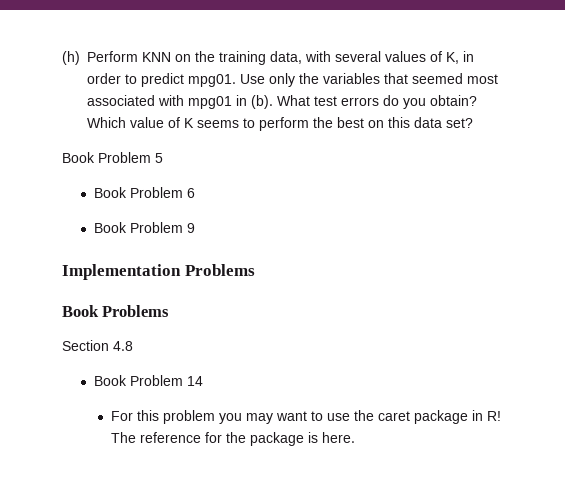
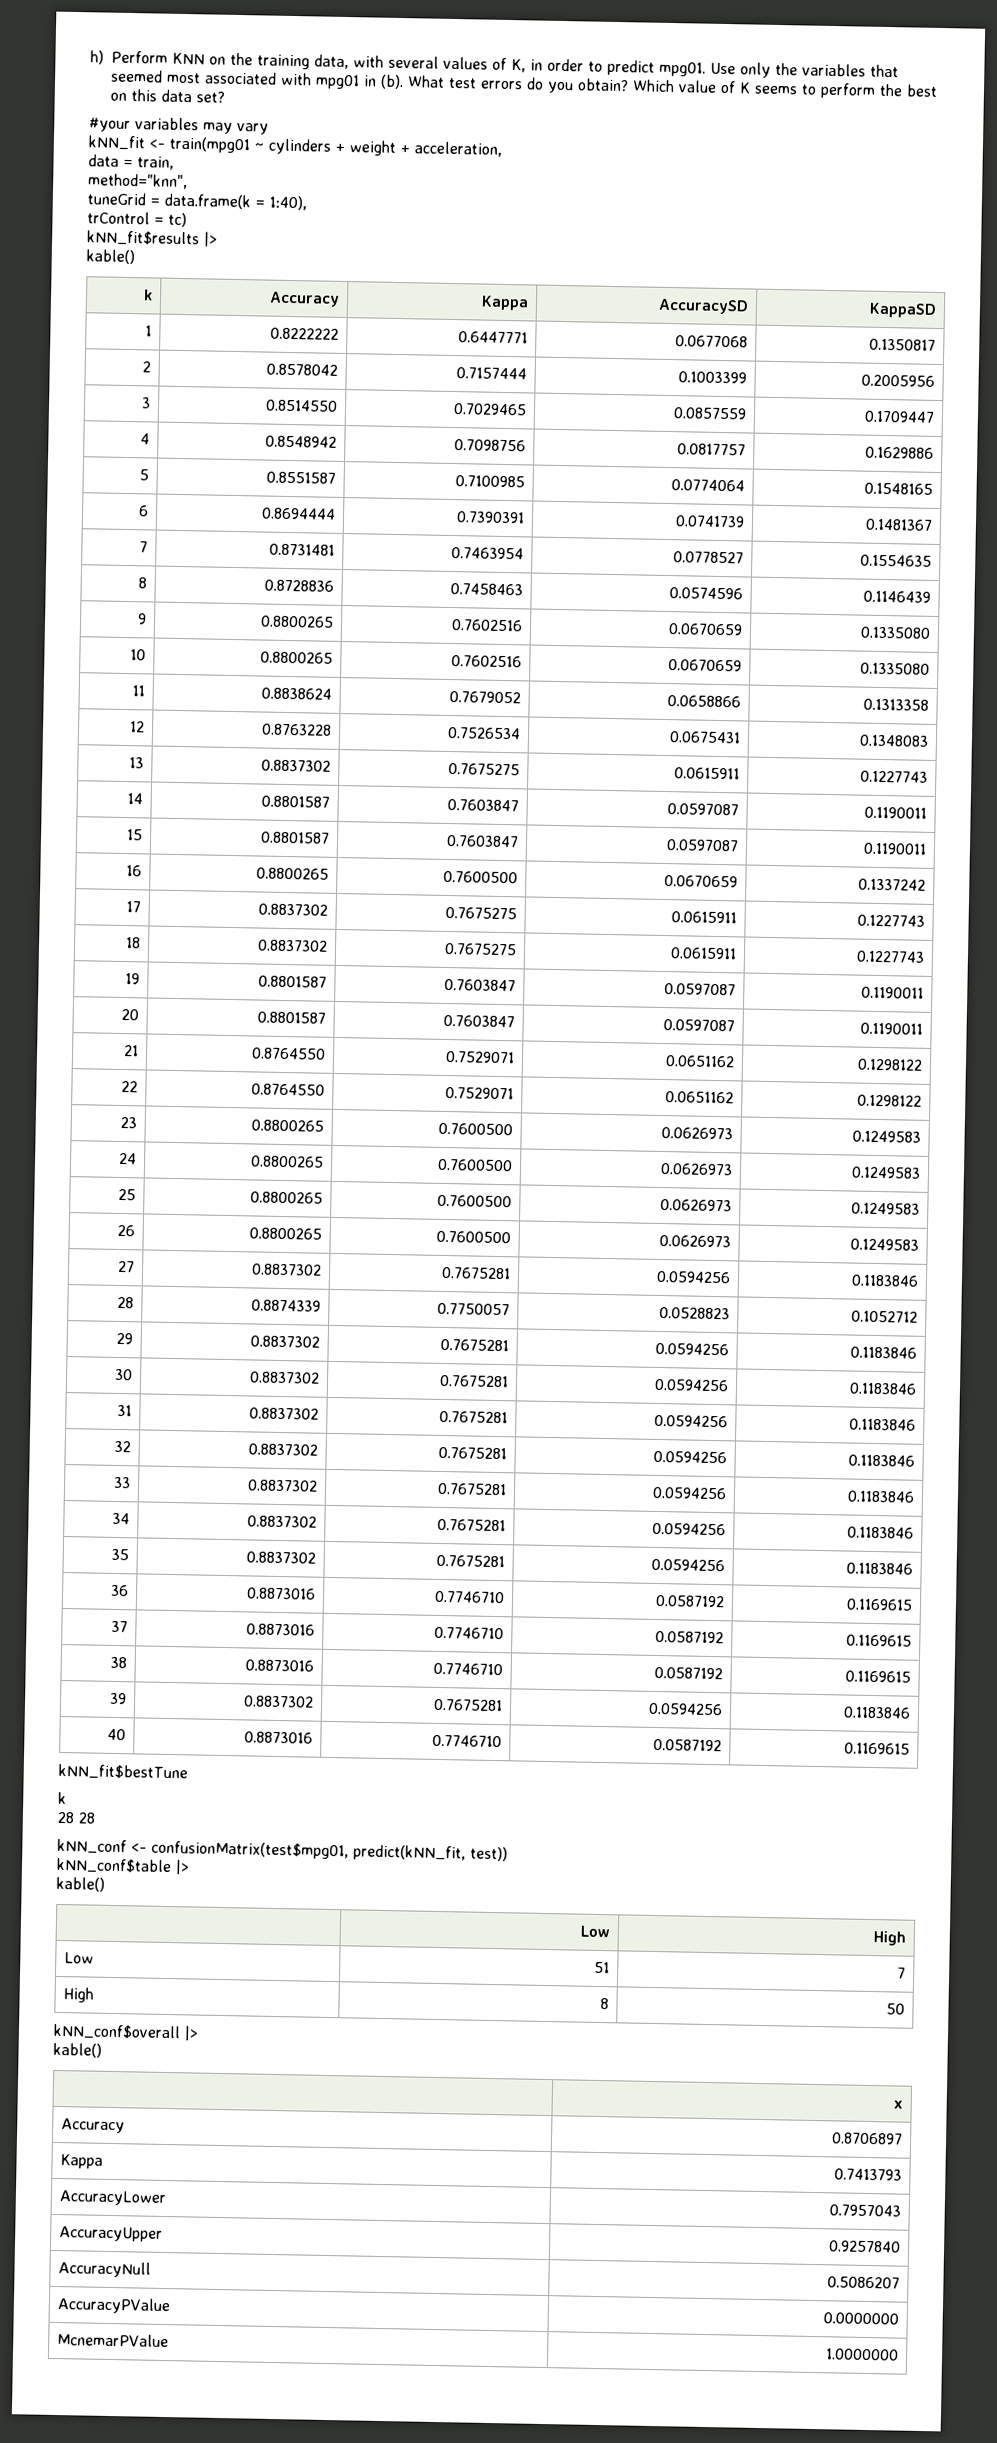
[62,51,80,65] (h) -> [90,50,104,65] h)
[62,152,163,163] [93,187,195,198] [93,222,195,233] [62,264,255,280] [62,305,170,317] [62,340,133,351] [93,375,203,386] [110,410,501,424] [110,432,355,446] Book Problem 5 // Book Problem 6 // Book Problem 9 // Implementation Problems // Book Problems // Section 4.8 // Book Problem 14 // For this problem you may want to use the caret package in R! The reference for the package is here. -> [89,117,269,135] [88,135,502,157] [88,154,174,170] [88,173,188,190] [87,192,307,211] [87,211,187,228] [87,230,218,247] [86,249,135,265] [143,289,154,301] [269,291,341,307] [481,295,530,311] [658,298,750,315] [869,302,938,318] [145,325,153,337] [270,327,340,340] [458,331,529,344] [675,335,749,348] [869,338,937,351] [142,361,152,373] [266,363,339,376] [456,367,528,380] [678,371,748,384] [861,374,936,387] [141,397,152,409] [265,399,339,412] [453,403,528,416] [673,407,748,420] [864,410,936,423] [140,433,151,445] [265,435,338,448] [454,439,527,452] [677,443,747,456] [865,446,935,459] [139,469,150,481] [266,471,337,484] [455,475,526,488] [671,479,746,492] [864,482,934,495] [138,505,150,517] [261,507,337,520] [456,511,526,524] [675,515,746,528] [865,518,934,531] [139,541,149,553] [269,543,336,556] [451,547,525,560] [673,551,745,564] [860,554,933,567] [138,577,148,589] [264,579,335,592] [450,583,524,596] [669,587,744,600] [863,590,932,603] [137,613,148,625] [260,615,335,628] [451,619,524,632] [668,623,744,636] [860,626,932,639] [130,649,147,661] [260,651,334,664] [451,655,523,668] [668,659,743,672] [860,662,931,675] [132,685,146,697] [261,687,333,700] [449,691,522,704] [667,695,742,708] [863,698,930,711] [129,721,146,733] [261,723,333,736] [447,726,522,740] [669,731,742,744] [859,734,930,747] [129,757,145,769] [261,759,332,772] [448,762,521,776] [674,767,741,780] [860,770,929,783] [127,793,144,805] [261,795,331,808] [447,798,520,812] [667,803,740,816] [864,806,928,819] [126,829,144,841] [260,831,331,844] [446,834,520,848] [666,839,740,852] [863,842,928,855] [126,865,143,877] [256,867,330,880] [443,870,519,884] [664,875,739,888] [858,878,927,891] [126,901,142,913] [258,903,329,916] [445,906,518,920] [671,911,738,924] [857,914,926,927] [125,937,142,949] [257,939,329,952] [444,942,518,956] [670,947,738,960] [856,950,926,963] [125,973,141,985] [258,975,328,988] [444,978,517,992] [664,983,737,996] [861,986,925,999] [121,1008,140,1021] [257,1011,327,1024] [443,1014,516,1028] [663,1019,736,1032] [860,1022,924,1035] [123,1045,140,1057] [251,1047,327,1060] [445,1051,516,1064] [665,1055,736,1068] [857,1058,924,1071] [121,1081,139,1093] [251,1083,326,1096] [445,1086,515,1100] [665,1091,735,1104] [857,1094,923,1107] [120,1116,138,1129] [251,1119,325,1132] [438,1122,514,1136] [661,1127,734,1140] [852,1130,922,1143] [118,1152,138,1165] [250,1155,325,1168] [437,1158,514,1172] [660,1162,734,1176] [851,1166,922,1179] [118,1188,137,1201] [250,1191,324,1204] [437,1194,513,1208] [660,1198,733,1212] [851,1202,921,1215] [117,1224,136,1237] [249,1227,323,1240] [436,1230,512,1244] [659,1234,732,1248] [850,1238,920,1251] [118,1260,136,1273] [251,1263,323,1276] [441,1266,512,1280] [656,1270,732,1284] [851,1274,920,1287] [117,1296,135,1309] [251,1299,322,1312] [437,1302,511,1316] [659,1306,731,1320] [851,1310,919,1323] [116,1332,134,1345] [250,1335,321,1348] [440,1338,510,1352] [655,1342,730,1356] [850,1346,918,1359] [115,1368,134,1381] [249,1371,321,1384] [439,1374,510,1388] [654,1378,730,1392] [849,1382,918,1395] [117,1404,133,1417] [249,1407,320,1420] [439,1410,509,1424] [654,1414,729,1428] [849,1418,917,1431] [114,1440,132,1453] [248,1443,319,1456] [438,1446,508,1460] [653,1450,728,1464] [848,1454,916,1467] [114,1476,132,1489] [247,1479,319,1492] [437,1482,508,1496] [652,1486,728,1500] [847,1490,916,1503] [112,1512,131,1525] [247,1515,318,1528] [437,1518,507,1532] [652,1522,727,1536] [847,1526,915,1539] [111,1548,130,1561] [246,1551,317,1564] [436,1554,506,1568] [651,1558,726,1572] [846,1562,914,1575] [111,1584,130,1597] [246,1587,317,1600] [434,1590,506,1604] [655,1594,726,1608] [846,1598,914,1611] [111,1620,129,1633] [246,1623,316,1636] [434,1626,505,1640] [655,1630,725,1644] [846,1634,913,1647] [110,1656,128,1669] [245,1659,315,1672] [433,1662,504,1676] [654,1666,724,1680] [845,1670,912,1683] [110,1692,128,1705] [243,1695,315,1708] [433,1698,504,1712] [648,1702,724,1716] [843,1706,912,1719] [107,1728,127,1741] [244,1731,314,1744] [432,1734,503,1748] [653,1738,723,1752] [844,1742,911,1755] [58,1763,188,1781] [58,1791,67,1805] [57,1811,95,1824] [57,1838,508,1862] [56,1857,190,1875] [56,1876,105,1892] [580,1925,611,1938] [873,1931,907,1946] [63,1952,94,1964] [594,1961,611,1974] [897,1967,907,1979] [62,1987,94,2003] [600,1998,610,2010] [886,2003,906,2015] [53,2023,199,2041] [53,2042,102,2058] [893,2100,904,2109] [60,2118,125,2134] [832,2132,904,2145] [59,2154,103,2169] [834,2168,903,2181] [58,2190,166,2207] [829,2204,902,2217] [58,2226,163,2242] [829,2240,902,2253] [57,2261,151,2278] [827,2276,901,2289] [56,2297,171,2315] [823,2312,900,2325] [56,2333,169,2348] [826,2348,900,2361] #your variables may vary // kNN_fit <- train(mpg01 ~ cylinders + weight + acceleration, // data = train, // method="knn", // tuneGrid = data.frame(k = 1:40), // trControl = tc) // kNN_fit$results |> // kable() // k | Accuracy | Kappa | AccuracySD | KappaSD // 1 | 0.8222222 | 0.6447771 | 0.0677068 | 0.1350817 // 2 | 0.8578042 | 0.7157444 | 0.1003399 | 0.2005956 // 3 | 0.8514550 | 0.7029465 | 0.0857559 | 0.1709447 // 4 | 0.8548942 | 0.7098756 | 0.0817757 | 0.1629886 // 5 | 0.8551587 | 0.7100985 | 0.0774064 | 0.1548165 // 6 | 0.8694444 | 0.7390391 | 0.0741739 | 0.1481367 // 7 | 0.8731481 | 0.7463954 | 0.0778527 | 0.1554635 // 8 | 0.8728836 | 0.7458463 | 0.0574596 | 0.1146439 // 9 | 0.8800265 | 0.7602516 | 0.0670659 | 0.1335080 // 10 | 0.8800265 | 0.7602516 | 0.0670659 | 0.1335080 // 11 | 0.8838624 | 0.7679052 | 0.0658866 | 0.1313358 // 12 | 0.8763228 | 0.7526534 | 0.0675431 | 0.1348083 // 13 | 0.8837302 | 0.7675275 | 0.0615911 | 0.1227743 // 14 | 0.8801587 | 0.7603847 | 0.0597087 | 0.1190011 // 15 | 0.8801587 | 0.7603847 | 0.0597087 | 0.1190011 // 16 | 0.8800265 | 0.7600500 | 0.0670659 | 0.1337242 // 17 | 0.8837302 | 0.7675275 | 0.0615911 | 0.1227743 // 18 | 0.8837302 | 0.7675275 | 0.0615911 | 0.1227743 // 19 | 0.8801587 | 0.7603847 | 0.0597087 | 0.1190011 // 20 | 0.8801587 | 0.7603847 | 0.0597087 | 0.1190011 // 21 | 0.8764550 | 0.7529071 | 0.0651162 | 0.1298122 // 22 | 0.8764550 | 0.7529071 | 0.0651162 | 0.1298122 // 23 | 0.8800265 | 0.7600500 | 0.0626973 | 0.1249583 // 24 | 0.8800265 | 0.7600500 | 0.0626973 | 0.1249583 // 25 | 0.8800265 | 0.7600500 | 0.0626973 | 0.1249583 // 26 | 0.8800265 | 0.7600500 | 0.0626973 | 0.1249583 // 27 | 0.8837302 | 0.7675281 | 0.0594256 | 0.1183846 // 28 | 0.8874339 | 0.7750057 | 0.0528823 | 0.1052712 // 29 | 0.8837302 | 0.7675281 | 0.0594256 | 0.1183846 // 30 | 0.8837302 | 0.7675281 | 0.0594256 | 0.1183846 // 31 | 0.8837302 | 0.7675281 | 0.0594256 | 0.1183846 // 32 | 0.8837302 | 0.7675281 | 0.0594256 | 0.1183846 // 33 | 0.8837302 | 0.7675281 | 0.0594256 | 0.1183846 // 34 | 0.8837302 | 0.7675281 | 0.0594256 | 0.1183846 // 35 | 0.8837302 | 0.7675281 | 0.0594256 | 0.1183846 // 36 | 0.8873016 | 0.7746710 | 0.0587192 | 0.1169615 // 37 | 0.8873016 | 0.7746710 | 0.0587192 | 0.1169615 // 38 | 0.8873016 | 0.7746710 | 0.0587192 | 0.1169615 // 39 | 0.8837302 | 0.7675281 | 0.0594256 | 0.1183846 // 40 | 0.8873016 | 0.7746710 | 0.0587192 | 0.1169615 // kNN_fit$bestTune // k // 28 28 // kNN_conf <- confusionMatrix(test$mpg01, predict(kNN_fit, test)) // kNN_conf$table |> // kable() // | Low | High // Low | 51 | 7 // High | 8 | 50 // kNN_conf$overall |> // kable() // | x // Accuracy | 0.8706897 // Kappa | 0.7413793 // AccuracyLower | 0.7957043 // AccuracyUpper | 0.9257840 // AccuracyNull | 0.5086207 // AccuracyPValue | 0.0000000 // McnemarPValue | 1.0000000

